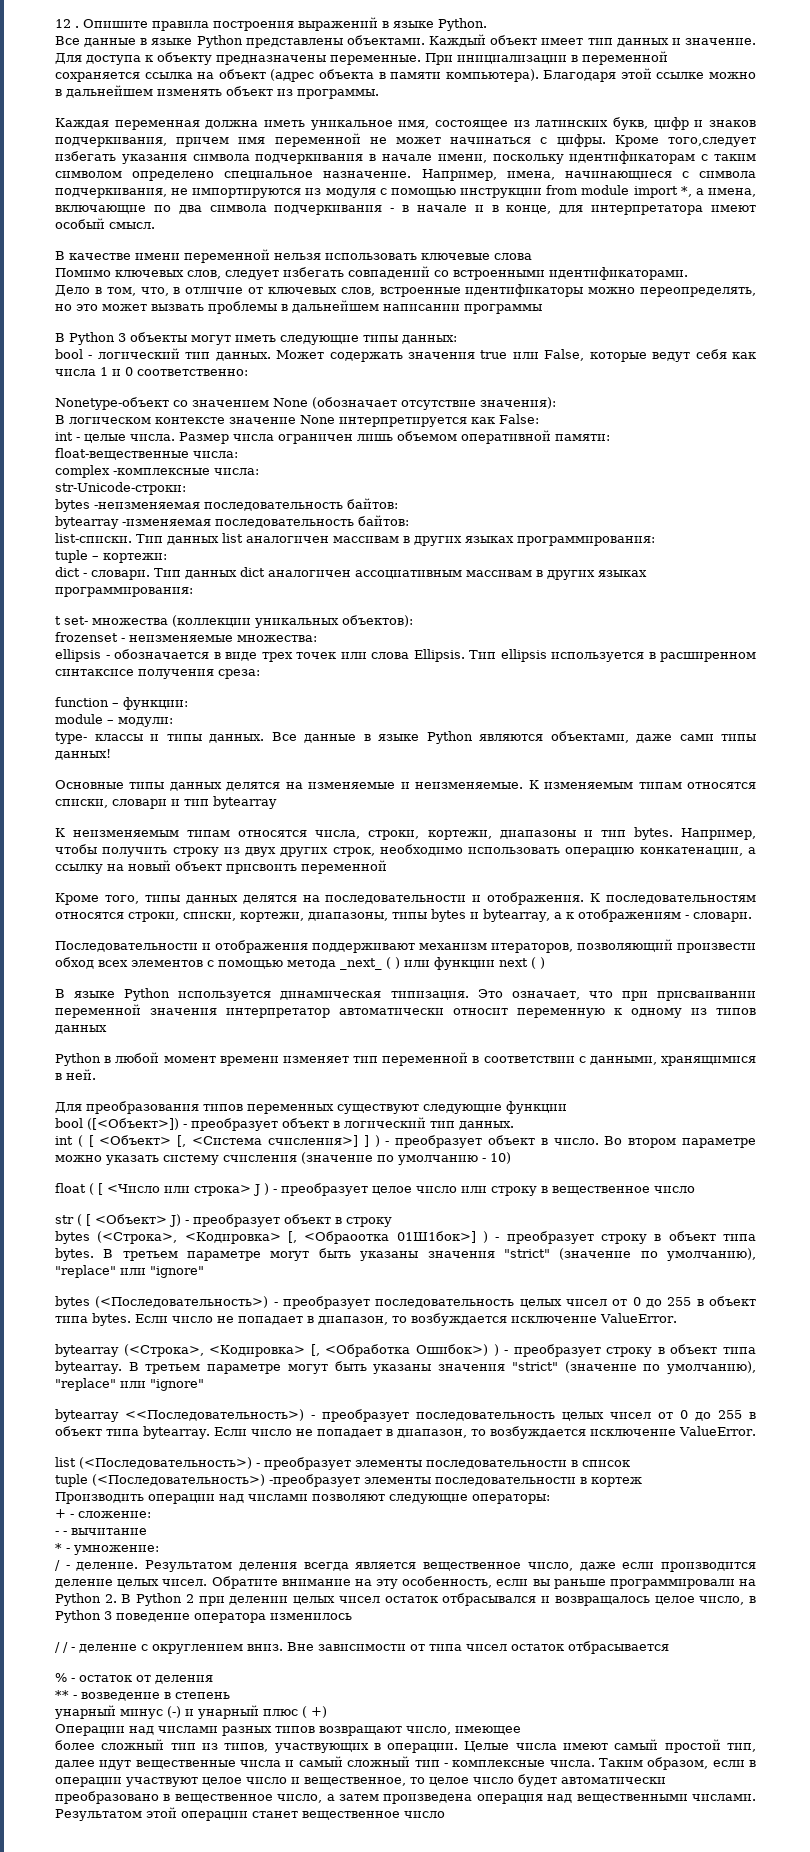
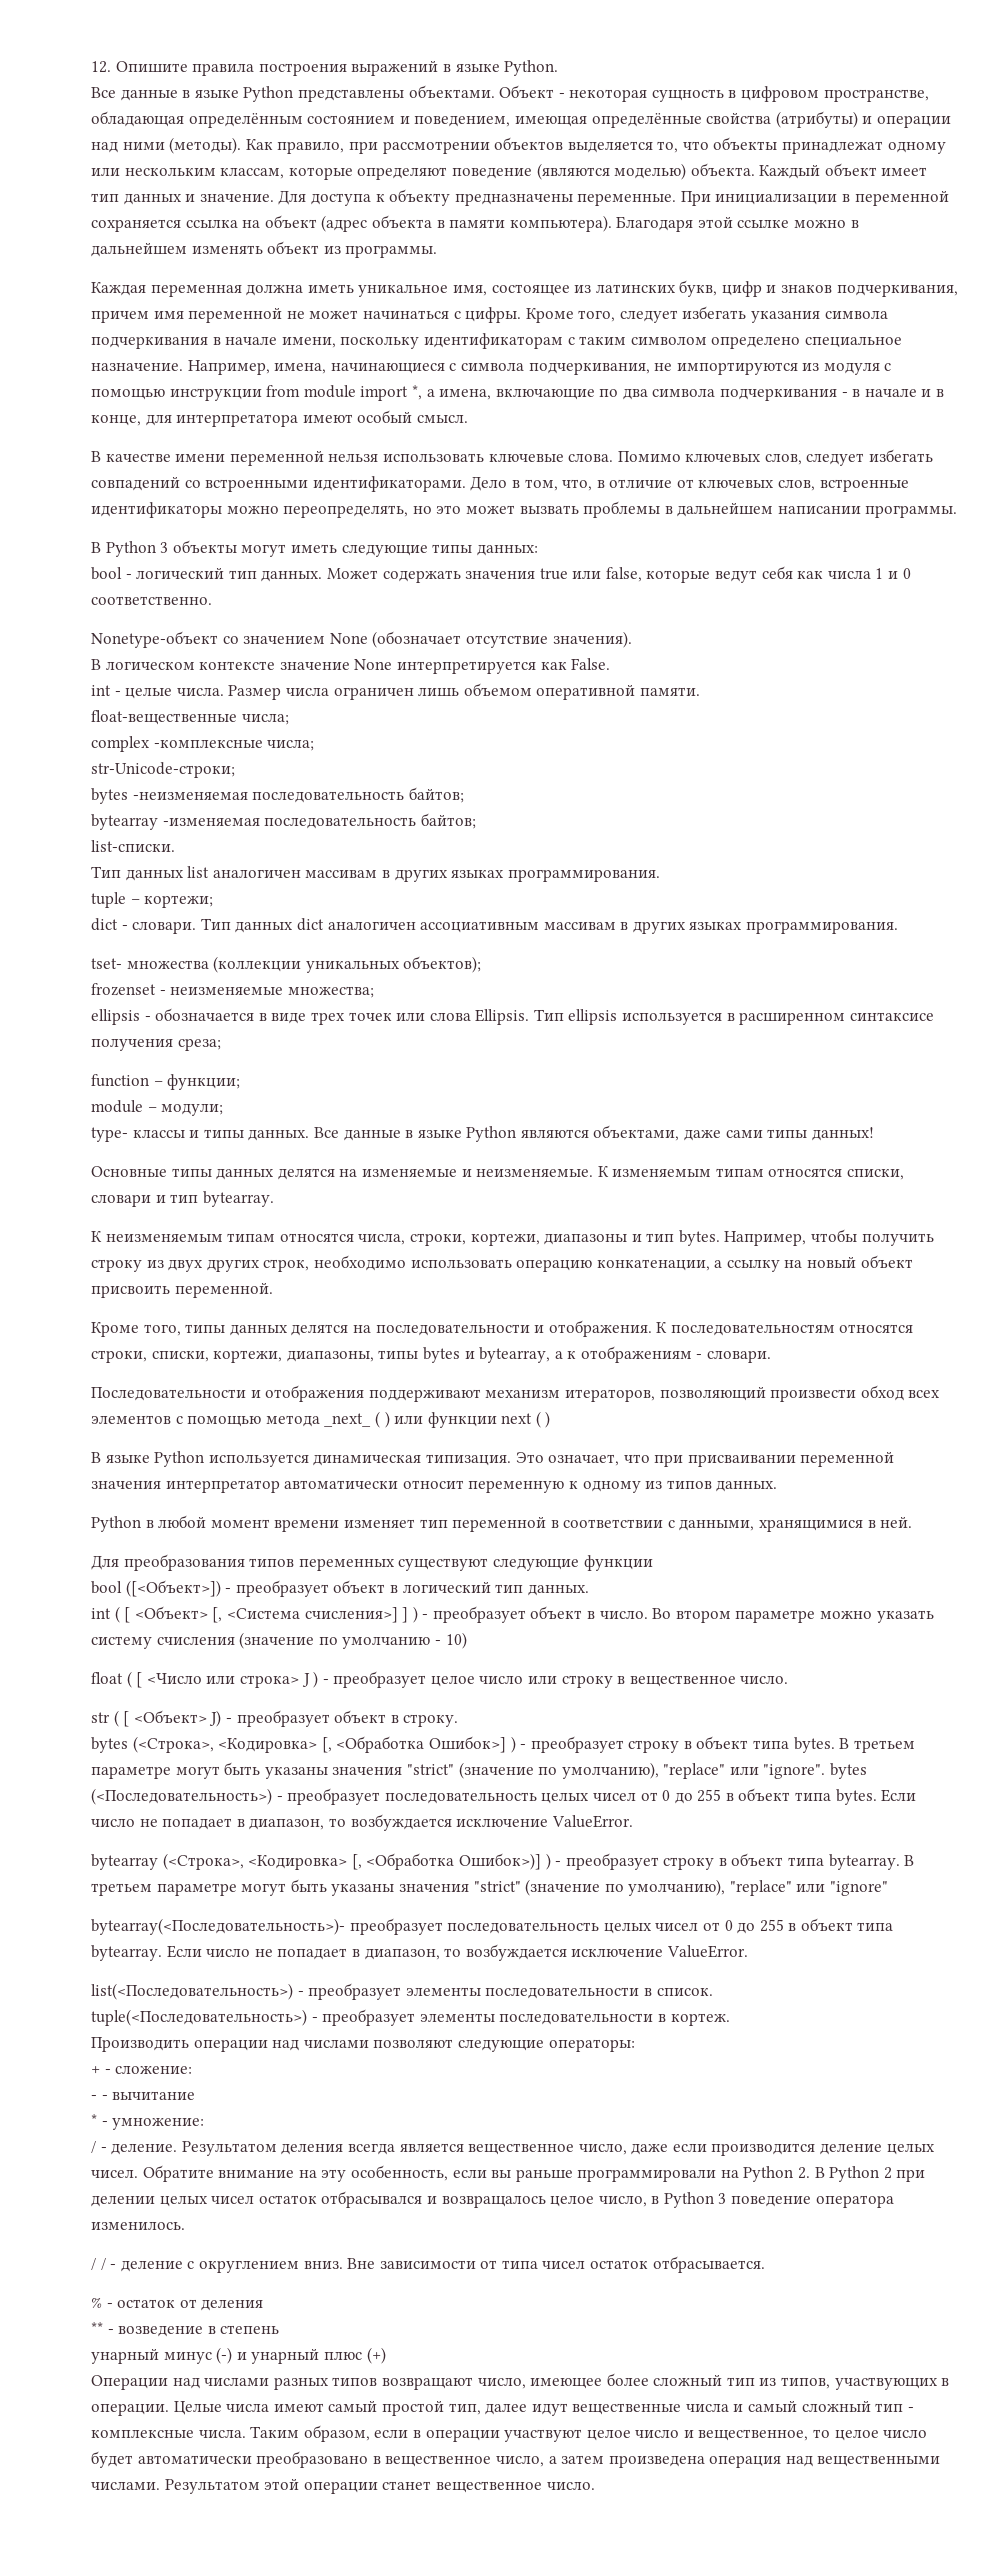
[55,19,79,28] 12 . -> [91,61,111,73] 12.
(425, 40) none -> [499,85,929,102] [91,111,951,128] [91,137,946,154] [91,163,755,180] Объект - некоторая сущность в цифровом пространстве, обладающая определённым состоянием и поведением, имеющая определённые свойства (атрибуты) и операции над ними (методы). Как правило, при рассмотрении объектов выделяется то, что объекты принадлежат одному или нескольким классам, которые определяют поведение (являются моделью) объекта.
[668,137,756,147] того,следует -> [578,310,678,323] того, следует
[494,253,532,260] слова // -> [568,453,614,462] слова.
(688, 273) // -> (466, 484) none
[464,304,542,314] программы -> [865,505,958,518] программы.
[544,349,585,361] False, -> [605,567,642,582] false,
[137,369,248,376] соответственно: -> [91,596,212,605] соответственно.
[480,397,556,409] значения): -> [552,631,632,648] значения).
[499,414,539,424] False: -> [571,658,611,670] False.
[555,434,610,441] памяти: -> [639,687,700,696] памяти.
[193,451,238,458] числа: -> [241,713,289,725] числа;
[214,468,259,475] [55,482,186,495] числа: // str-Unicode-cтpoки: -> [267,739,315,751] [91,762,235,778] числа; // str-Unicode-cтpoки;
[347,498,398,509] байтов: -> [408,787,464,803] байтов;
[358,515,409,526] байтов: -> [420,813,476,829] байтов;
(132, 538) none -> (175, 846) //
[517,536,655,546] программирования: -> [507,869,660,882] программирования.
[103,553,167,563] кортежи: -> [144,895,214,908] кортежи;
[55,587,193,597] [55,616,88,625] программирования: // t set- -> [746,921,899,934] [91,958,122,969] программирования. // tset-
[342,615,413,627] объектов): -> [403,956,482,973] объектов);
[237,635,317,642] множества: -> [287,986,374,998] множества;
[218,669,260,679] среза: -> [177,1038,221,1051] среза;
[123,697,188,710] функции: -> [167,1074,241,1090] функции;
[118,717,173,727] модули: -> [161,1103,224,1116] модули;
[213,796,277,809] bytearray -> [202,1191,274,1207] bytearray.
[301,860,387,874] переменной -> [174,1282,273,1298] переменной.
[55,1025,107,1034] данных -> [716,1480,778,1492] данных.
[654,1186,695,1193] число -> [740,1675,789,1684] число.
[346,1217,392,1227] строку -> [403,1714,459,1727] строку.
[304,1231,476,1244] <Обраоотка 01Ш1бок>] -> [336,1736,506,1753] <Обработка Ошибок>]
[150,1266,204,1278] "ignore" // -> [763,1764,826,1779] "ignore".
[415,1344,488,1356] Ошибок>) -> [458,1853,541,1870] Ошибок>)]
[55,1409,315,1422] bytearray <<Последовательность>) - -> [91,1918,345,1935] bytearray(<Последовательность>)-
[55,1457,630,1470] [55,1474,642,1487] list (<Последовательность>) - преобразует элементы последовательности в список // tuple (<Последовательность>) -преобразует элементы последовательности в кортеж -> [91,1983,713,2000] [91,2009,730,2026] list(<Последовательность>) - преобразует элементы последовательности в список. // tuple(<Последовательность>) - преобразует элементы последовательности в кортеж.
[270,1613,352,1620] изменилось -> [91,2221,185,2230] изменилось.
[568,1641,669,1654] отбрасывается -> [652,2256,765,2273] отбрасывается.
[302,1706,327,1718] ( +) -> [366,2347,386,2364] (+)
(521, 1730) // -> (603, 2383) none
[404,1811,445,1818] число -> [546,2481,595,2490] число.

